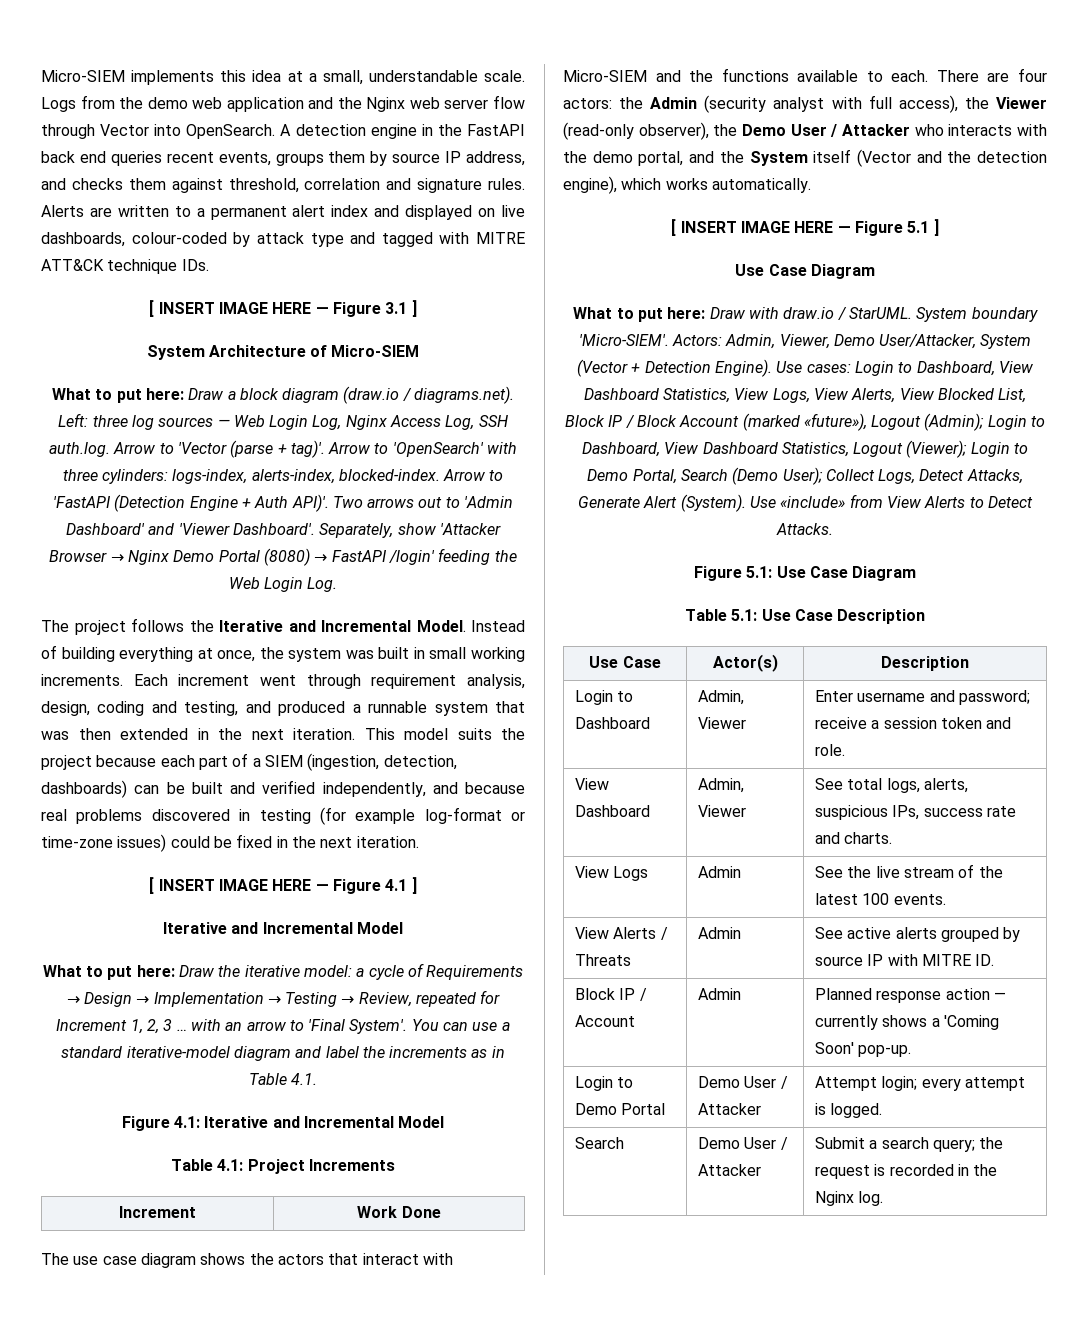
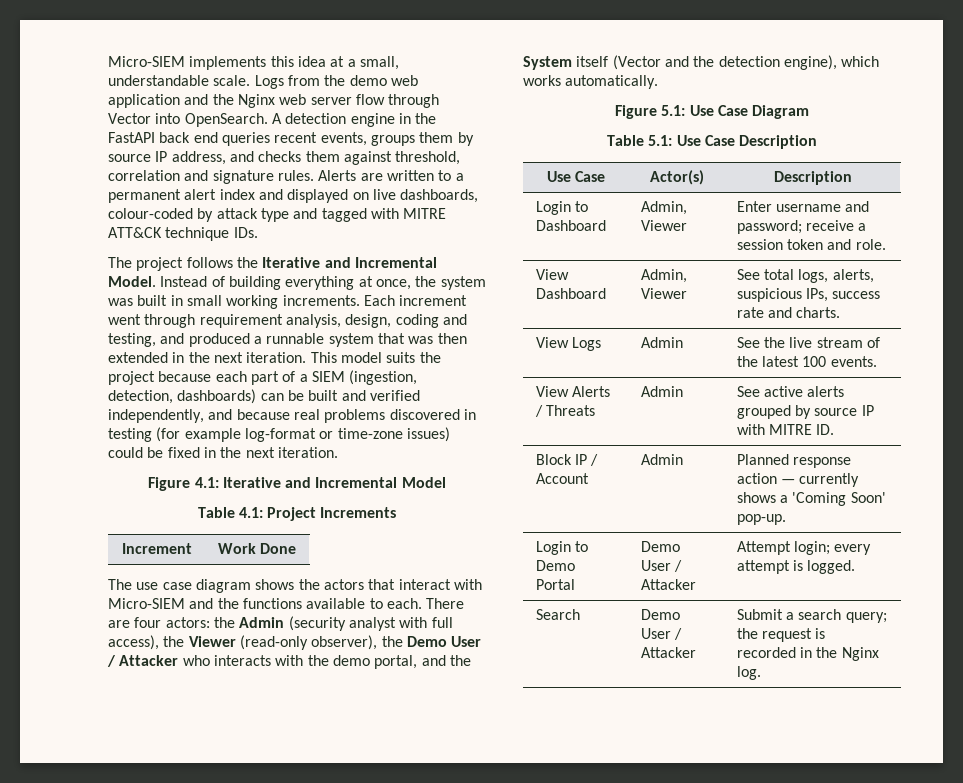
[149,300,417,317] [146,345,420,360] [51,386,515,404] [58,413,508,430] [48,440,518,458] [62,469,504,484] [52,494,514,512] [66,523,501,538] [49,548,517,566] [228,577,338,592] // [ INSERT IMAGE HERE — Figure 3.1 ] // System Architecture of Micro-SIEM // What to put here: Draw a block diagram (draw.io / diagrams.net). Left: three log sources — Web Login Log, Nginx Access Log, SSH auth.log. Arrow to 'Vector (parse + tag)'. Arrow to 'OpenSearch' with three cylinders: logs-index, alerts-index, blocked-index. Arrow to 'FastAPI (Detection Engine + Auth API)'. Two arrows out to 'Admin Dashboard' and 'Viewer Dashboard'. Separately, show 'Attacker Browser → Nginx Demo Portal (8080) → FastAPI /login' feeding the Web Login Log. -> (258, 232) none
[149,877,417,894] [163,922,403,934] [42,963,524,980] [66,990,501,1007] [56,1019,510,1034] [61,1046,505,1061] [248,1073,318,1085] // [ INSERT IMAGE HERE — Figure 4.1 ] // Iterative and Incremental Model // What to put here: Draw the iterative model: a cycle of Requirements → Design → Implementation → Testing → Review, repeated for Increment 1, 2, 3 … with an arrow to 'Final System'. You can use a standard iterative-model diagram and label the increments as in Table 4.1. -> (338, 452) none
[671,219,939,236] [735,264,875,279] [573,307,1038,322] [578,334,1032,349] [577,359,1033,377] [583,388,1027,403] [564,413,1046,431] [581,440,1029,458] [587,467,1023,485] [578,494,1033,512] [776,523,833,535] // [ INSERT IMAGE HERE — Figure 5.1 ] // Use Case Diagram // What to put here: Draw with draw.io / StarUML. System boundary 'Micro-SIEM'. Actors: Admin, Viewer, Demo User/Attacker, System (Vector + Detection Engine). Use cases: Login to Dashboard, View Dashboard Statistics, View Logs, View Alerts, View Blocked List, Block IP / Block Account (marked «future»), Logout (Admin); Login to Dashboard, View Dashboard Statistics, Logout (Viewer); Login to Demo Portal, Search (Demo User); Collect Logs, Detect Attacks, Generate Alert (System). Use «include» from View Alerts to Detect Attacks. -> (659, 82) none

